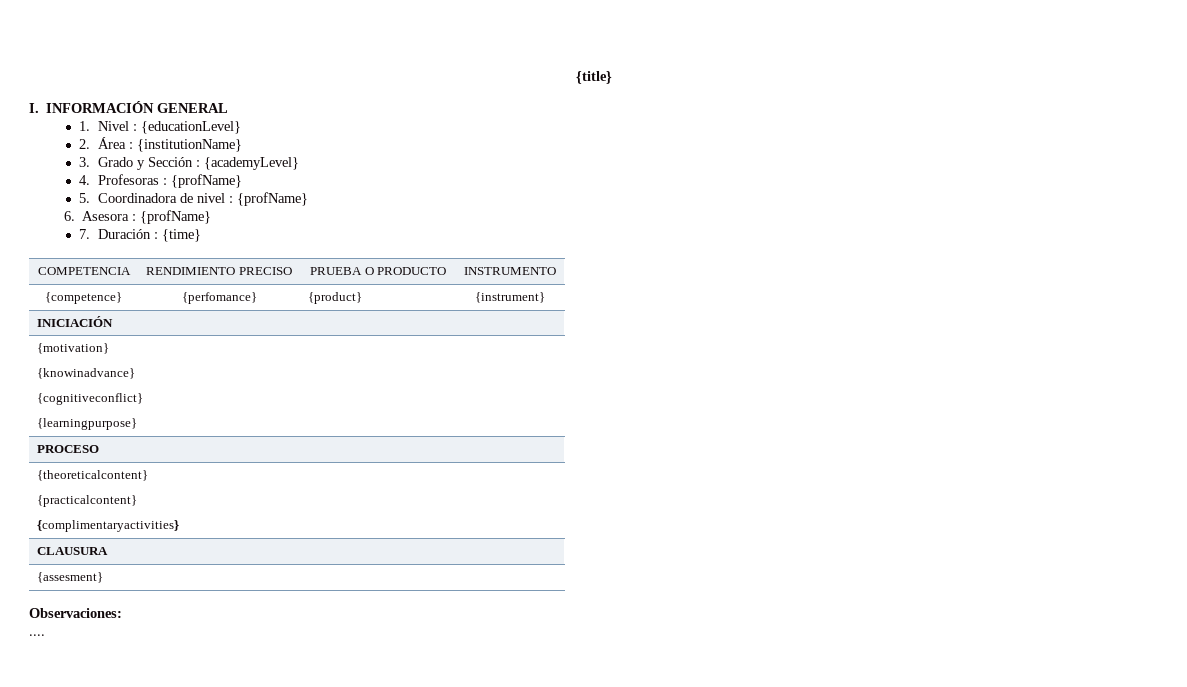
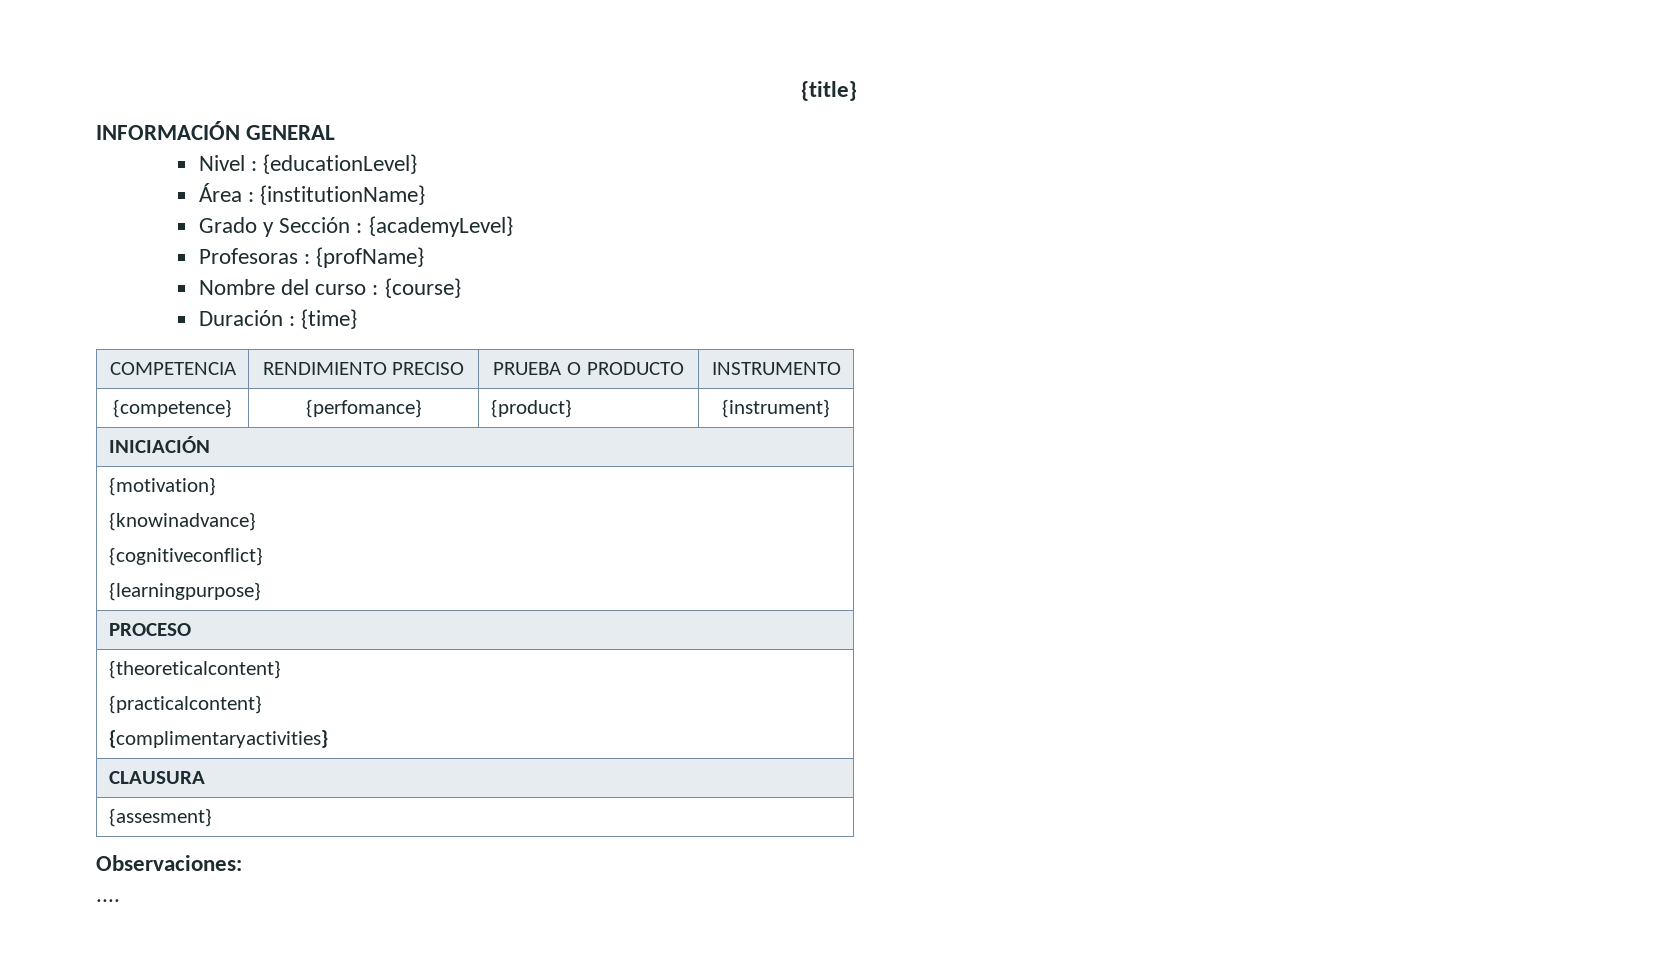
[29,103,39,113] I. -> (857, 91) none
[79,121,91,131] 1. -> (336, 132) none
[79,139,91,149] 2. -> (418, 164) none
[79,157,91,167] 3. -> (426, 195) none
[79,175,91,185] 4. -> (513, 226) none
[79,192,308,206] [63,210,211,224] [79,229,91,239] 5. Coordinadora de nivel : {profName} // 6. Asesora : {profName} // 7. -> [198,278,461,298] Nombre del curso : {course} //

